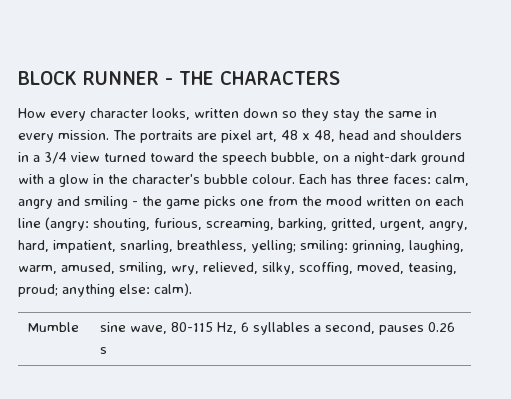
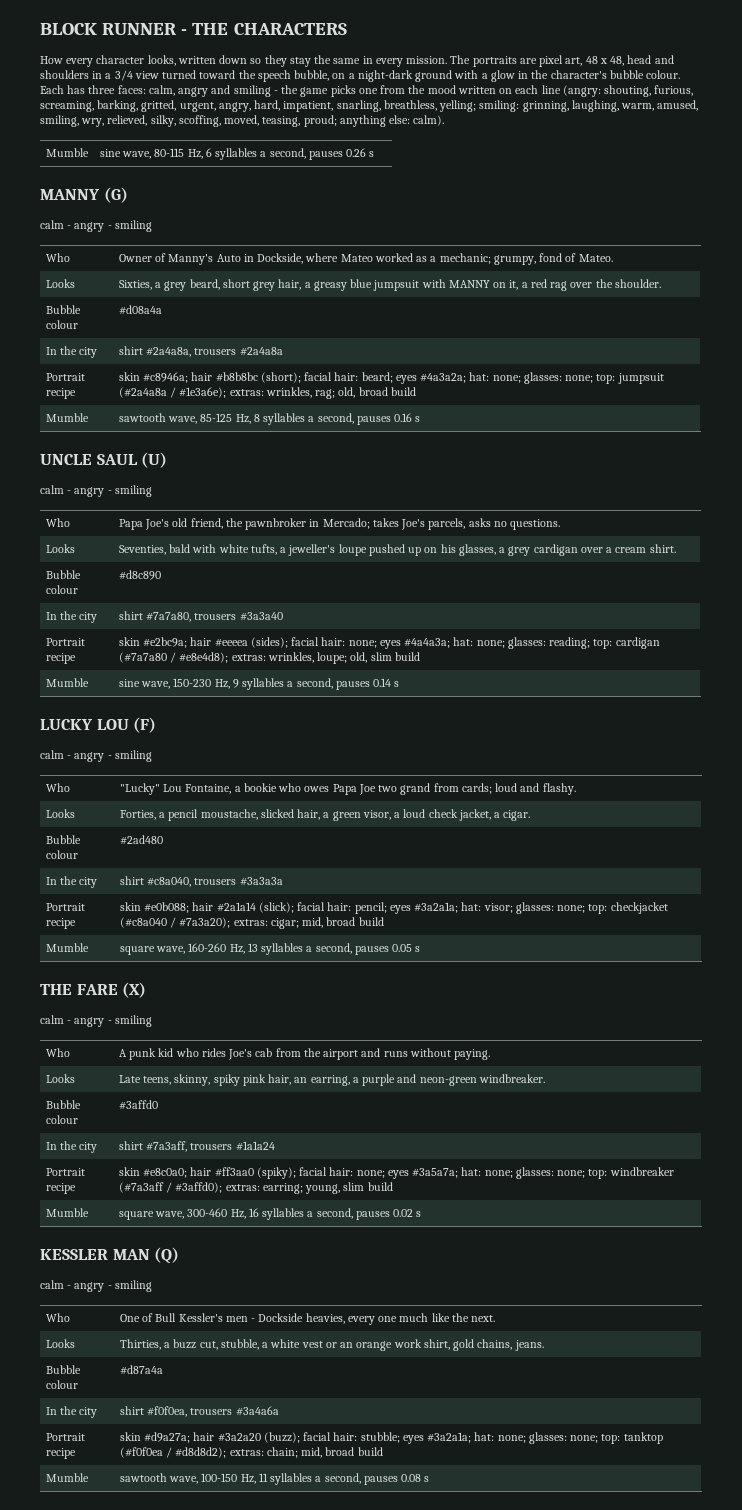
(108, 350) none -> [40,187,128,203] [40,220,152,232] [45,253,70,262] [118,253,613,265] [45,279,75,288] [118,279,661,291] [45,305,81,314] [45,320,78,329] [118,305,162,315] [45,346,98,358] [118,346,283,357] [45,373,85,381] [45,388,76,399] [118,372,664,384] [118,387,416,399] [45,413,89,422] [118,413,421,425] [40,452,168,468] [40,485,152,497] [45,518,70,527] [118,518,561,530] [45,544,75,553] [118,544,676,556] [45,570,81,579] [45,585,78,594] [118,570,161,580] [45,611,98,623] [118,611,283,622] [45,638,85,646] [45,653,76,664] [118,637,660,649] [118,652,420,664] [45,678,89,687] [118,678,400,690] [40,717,157,733] [40,750,152,762] [45,783,70,792] [119,783,576,795] [45,809,75,818] [119,809,531,821] [45,835,81,844] [45,850,78,859] [119,835,163,845] [45,876,98,888] [119,876,283,887] [45,903,85,911] [45,918,76,929] [119,902,668,914] [119,917,384,929] [45,943,89,952] [119,943,421,955] [40,982,147,998] [40,1015,152,1027] [45,1048,70,1057] [118,1048,491,1060] [45,1074,75,1083] [118,1074,545,1086] [45,1100,81,1109] [45,1115,78,1124] [118,1100,158,1110] [45,1141,98,1153] [118,1141,275,1152] [45,1168,85,1176] [45,1183,76,1194] [118,1167,674,1179] [118,1182,393,1194] [45,1208,89,1217] [118,1208,422,1220] [40,1247,180,1264] [40,1280,152,1292] [45,1313,70,1322] [119,1313,496,1325] [45,1339,75,1348] [119,1339,544,1351] [45,1365,81,1374] [45,1380,78,1389] [119,1365,163,1375] [45,1406,98,1418] [119,1406,279,1417] [45,1433,85,1441] [45,1448,76,1459] [119,1432,663,1444] [119,1447,383,1458] [45,1473,89,1482] [119,1473,430,1485] // MANNY (G) // calm - angry - smiling // Who | Owner of Manny's Auto in Dockside, where Mateo worked as a mechanic; grumpy, fond of Mateo. // Looks | Sixties, a grey beard, short grey hair, a greasy blue jumpsuit with MANNY on it, a red rag over the shoulder. // Bubble colour | #d08a4a // In the city | shirt #2a4a8a, trousers #2a4a8a // Portrait recipe | skin #c8946a; hair #b8b8bc (short); facial hair: beard; eyes #4a3a2a; hat: none; glasses: none; top: jumpsuit (#2a4a8a / #1e3a6e); extras: wrinkles, rag; old, broad build // Mumble | sawtooth wave, 85-125 Hz, 8 syllables a second, pauses 0.16 s // UNCLE SAUL (U) // calm - angry - smiling // Who | Papa Joe's old friend, the pawnbroker in Mercado; takes Joe's parcels, asks no questions. // Looks | Seventies, bald with white tufts, a jeweller's loupe pushed up on his glasses, a grey cardigan over a cream shirt. // Bubble colour | #d8c890 // In the city | shirt #7a7a80, trousers #3a3a40 // Portrait recipe | skin #e2bc9a; hair #eeeea (sides); facial hair: none; eyes #4a4a3a; hat: none; glasses: reading; top: cardigan (#7a7a80 / #e8e4d8); extras: wrinkles, loupe; old, slim build // Mumble | sine wave, 150-230 Hz, 9 syllables a second, pauses 0.14 s // LUCKY LOU (F) // calm - angry - smiling // Who | "Lucky" Lou Fontaine, a bookie who owes Papa Joe two grand from cards; loud and flashy. // Looks | Forties, a pencil moustache, slicked hair, a green visor, a loud check jacket, a cigar. // Bubble colour | #2ad480 // In the city | shirt #c8a040, trousers #3a3a3a // Portrait recipe | skin #e0b088; hair #2a1a14 (slick); facial hair: pencil; eyes #3a2a1a; hat: visor; glasses: none; top: checkjacket (#c8a040 / #7a3a20); extras: cigar; mid, broad build // Mumble | square wave, 160-260 Hz, 13 syllables a second, pauses 0.05 s // THE FARE (X) // calm - angry - smiling // Who | A punk kid who rides Joe's cab from the airport and runs without paying. // Looks | Late teens, skinny, spiky pink hair, an earring, a purple and neon-green windbreaker. // Bubble colour | #3affd0 // In the city | shirt #7a3aff, trousers #1a1a24 // Portrait recipe | skin #e8c0a0; hair #ff3aa0 (spiky); facial hair: none; eyes #3a5a7a; hat: none; glasses: none; top: windbreaker (#7a3aff / #3affd0); extras: earring; young, slim build // Mumble | square wave, 300-460 Hz, 16 syllables a second, pauses 0.02 s // KESSLER MAN (Q) // calm - angry - smiling // Who | One of Bull Kessler's men - Dockside heavies, every one much like the next. // Looks | Thirties, a buzz cut, stubble, a white vest or an orange work shirt, gold chains, jeans. // Bubble colour | #d87a4a // In the city | shirt #f0f0ea, trousers #3a4a6a // Portrait recipe | skin #d9a27a; hair #3a2a20 (buzz); facial hair: stubble; eyes #3a2a1a; hat: none; glasses: none; top: tanktop (#f0f0ea / #d8d8d2); extras: chain; mid, broad build // Mumble | sawtooth wave, 100-150 Hz, 11 syllables a second, pauses 0.08 s

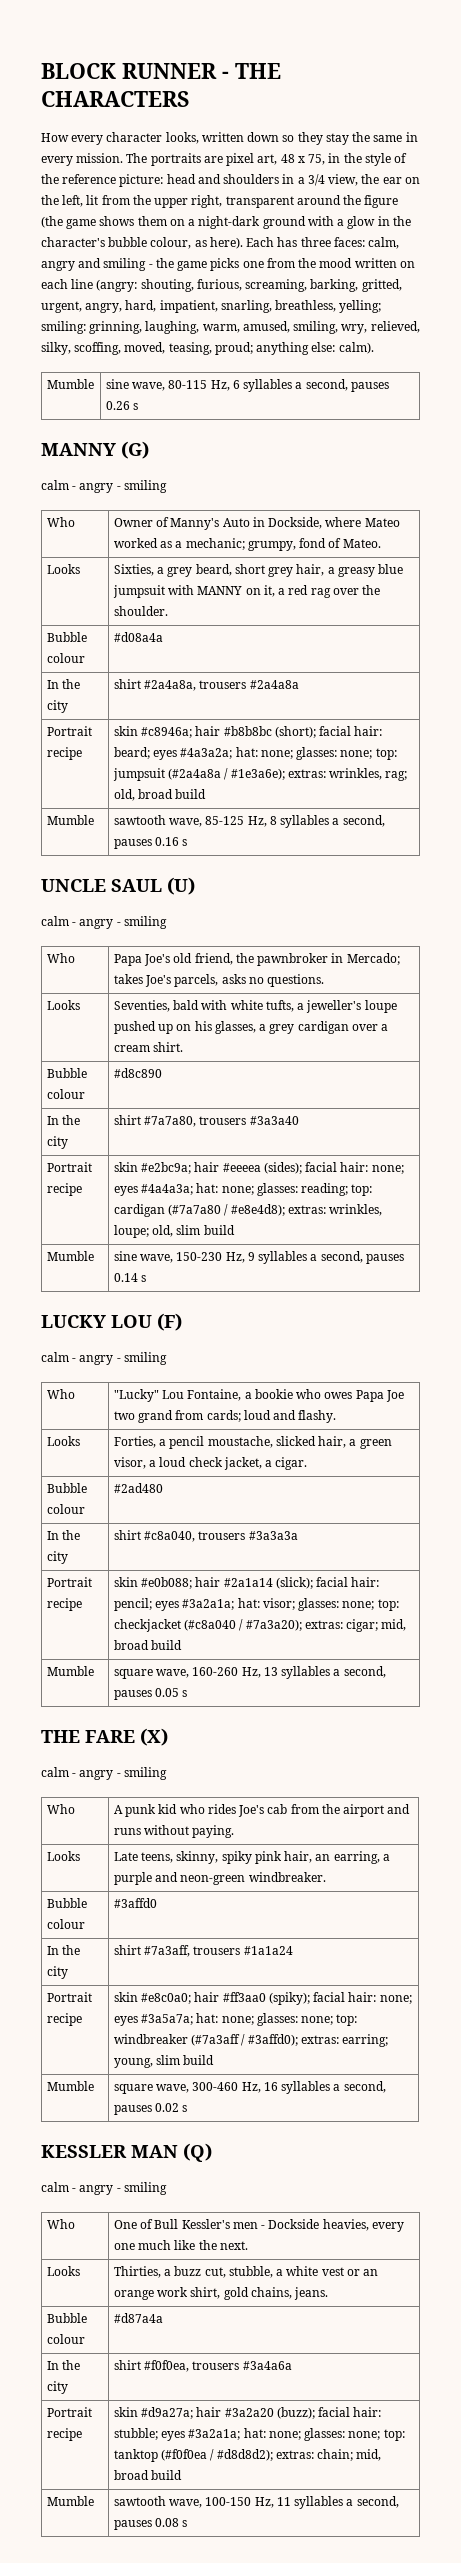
[610,56,625,66] 48, -> [308,153,408,166] [41,174,164,187] 75, in the style of the reference picture:
[134,70,330,82] view turned toward the speech bubble, -> [328,174,420,186] [41,195,399,208] [41,216,167,229] view, the ear on the left, lit from the upper right, transparent around the figure (the game shows them
[646,70,681,79] colour. -> [150,237,243,249] colour, as here).

